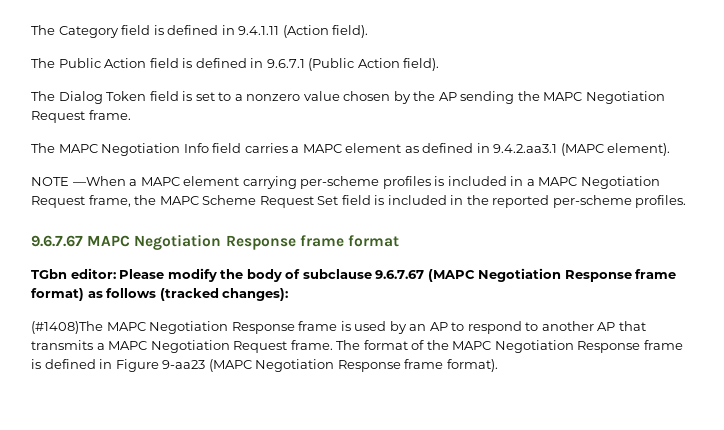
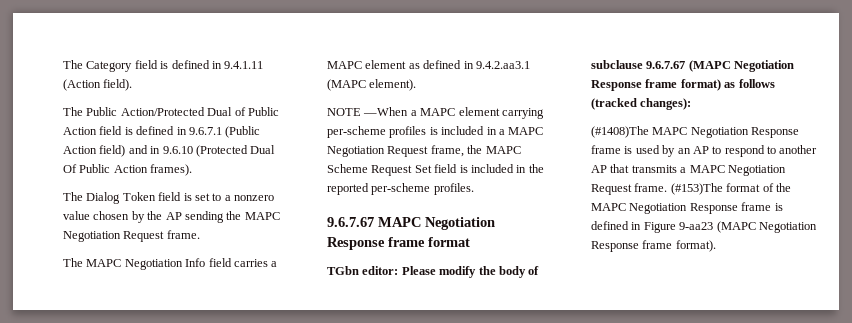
(101, 63) none -> [120,107,279,116] Action/Protected Dual of Public
[403,58,440,71] field). -> [99,145,276,157] [63,164,193,176] field) and in 9.6.10 (Protected Dual Of Public Action frames).
[336,340,361,350] The -> [670,183,723,195] (#153)The

